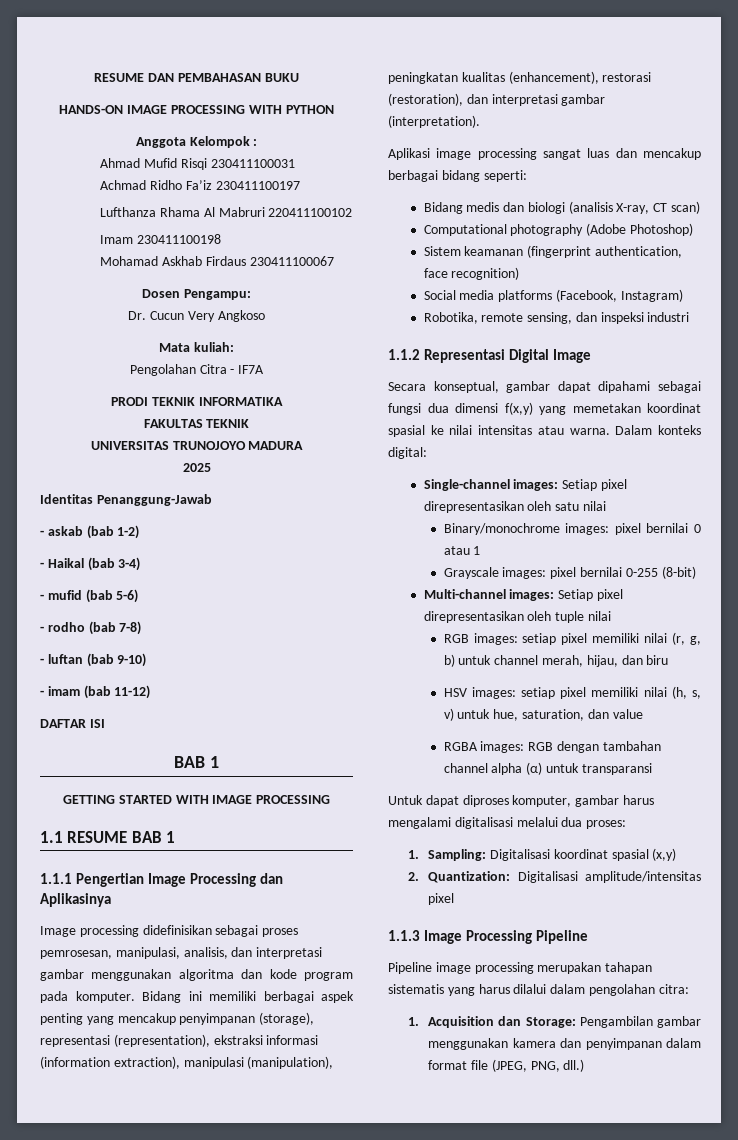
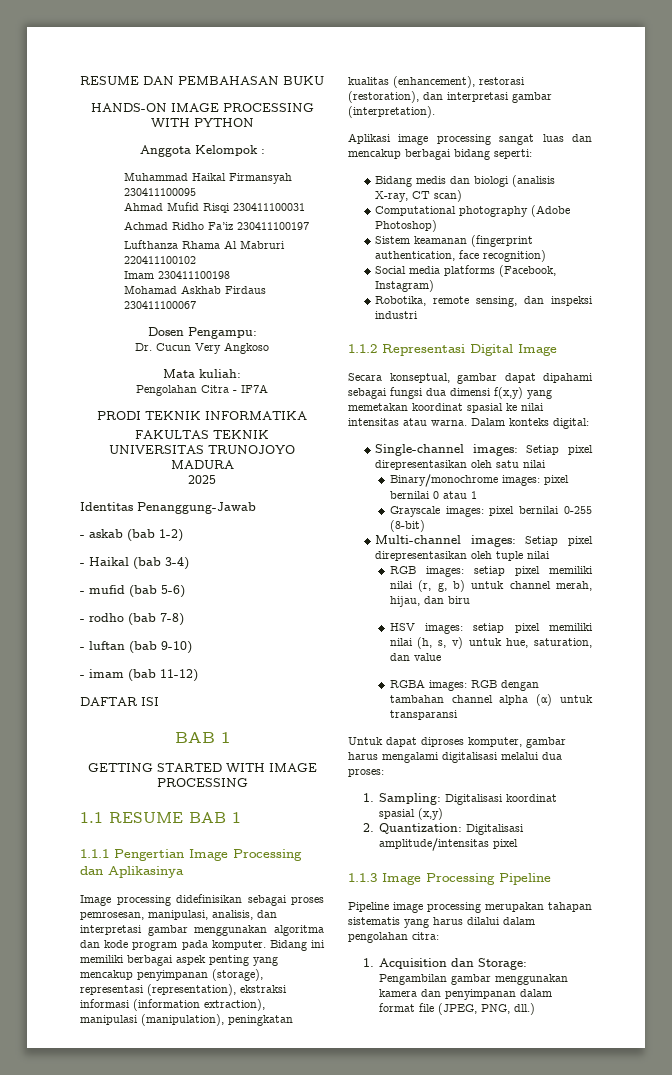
(258, 142) none -> [123,172,292,184] [123,188,196,196] // Muhammad Haikal Firmansyah 230411100095

